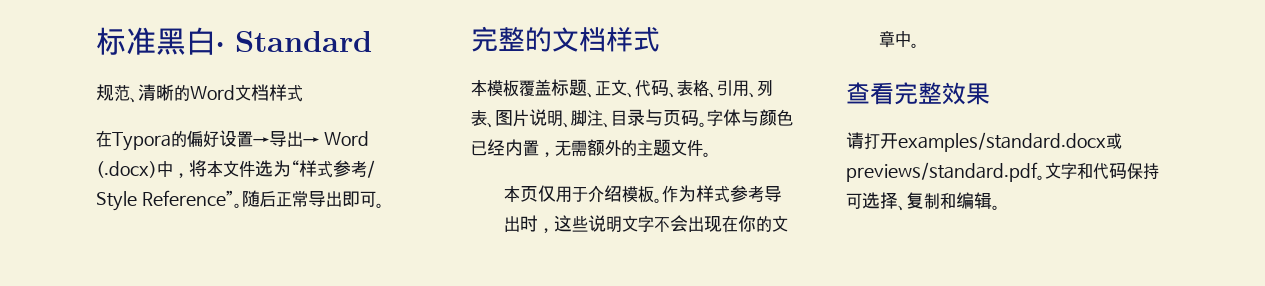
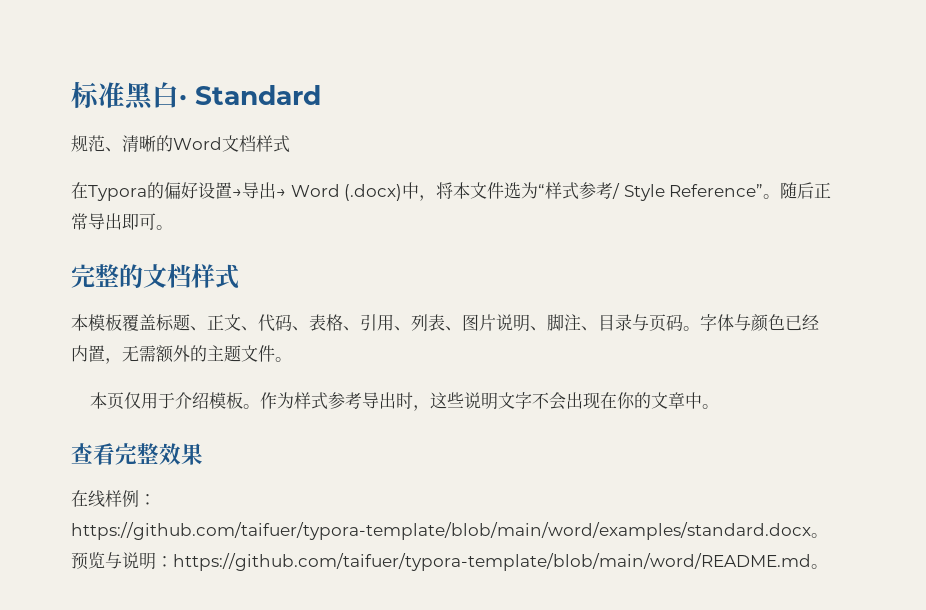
[846,132,1122,152] [846,162,1159,182] [846,192,992,211] 请打开examples/standard.docx或previews/standard.pdf。文字和代码保持可选择、复制和编辑 -> [71,490,156,508] [71,522,828,540] [71,552,811,571] 在线样例：https://github.com/taifuer/typora-template/blob/main/word/examples/standard.docx。预览与说明：https://github.com/taifuer/typora-template/blob/main/word/README.md

